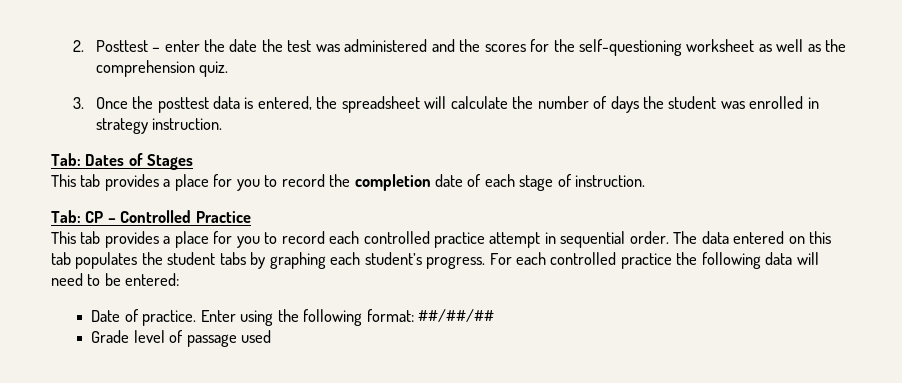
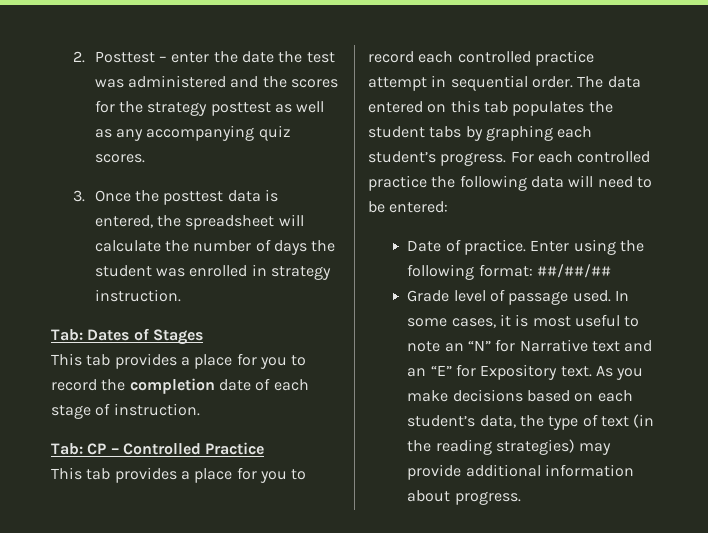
[578,39,755,56] self-questioning worksheet -> [147,102,271,116] strategy posttest
[825,39,847,52] [95,60,229,77] the comprehension quiz. -> [116,125,291,141] [94,154,145,163] any accompanying quiz scores.
[241,330,272,343] used -> [572,290,630,302] [407,314,640,328] [407,339,653,352] [407,364,644,380] [407,389,633,402] [407,414,655,430] [407,439,612,455] [407,464,635,480] [407,490,521,505] used. In some cases, it is most useful to note an “N” for Narrative text and an “E” for Expository text. As you make decisions based on each student’s data, the type of text (in the reading strategies) may provide additional information about progress.

